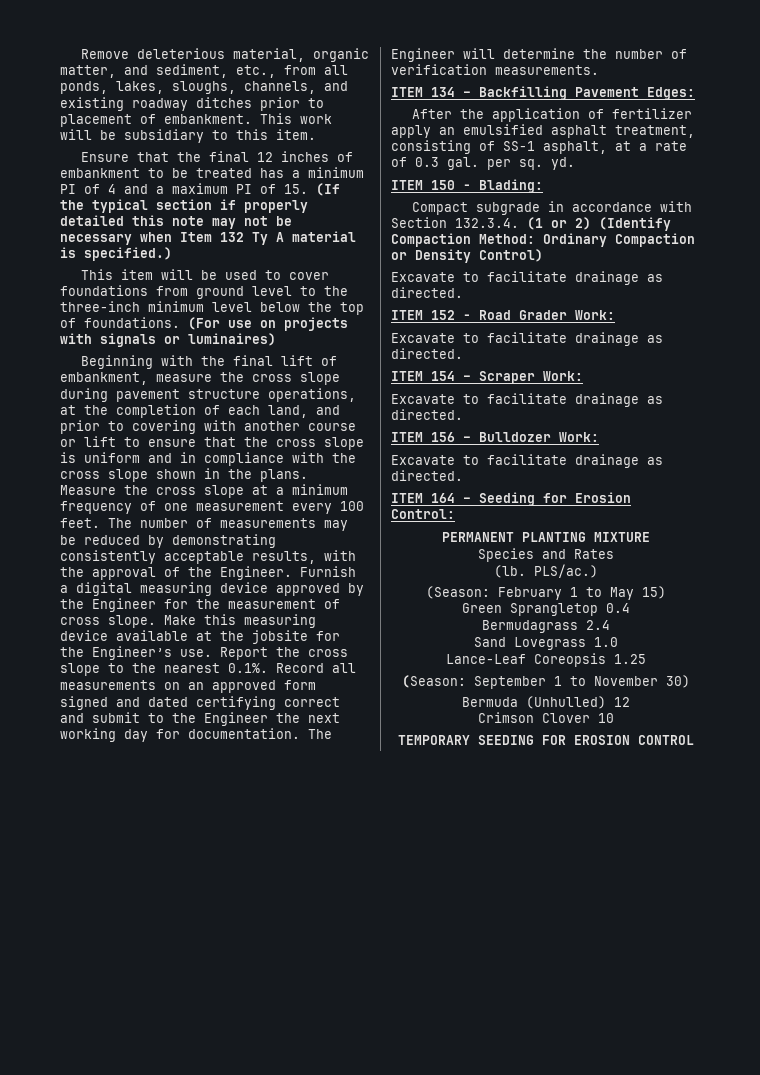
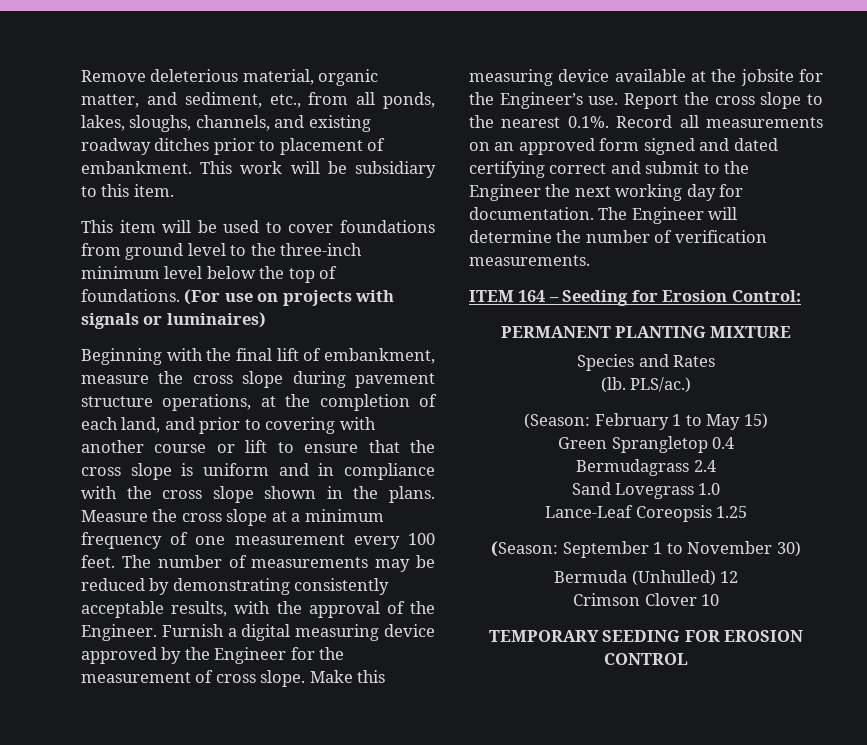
[80,151,353,162] [60,167,364,178] [60,183,340,196] [60,199,308,213] [60,215,292,229] [60,231,356,245] [60,247,172,261] // Ensure that the final 12 inches of embankment to be treated has a minimum PI of 4 and a maximum PI of 15. (If the typical section if properly detailed this note may not be necessary when Item 132 Ty A material is specified.) -> (174, 190) none
[391,86,695,100] [411,108,692,122] [391,124,695,138] [391,140,687,154] [391,157,575,170] [391,179,543,193] [411,201,692,215] [391,217,671,231] [391,233,695,247] [391,249,543,263] [391,271,663,285] [391,287,463,298] [391,310,615,320] [391,332,663,346] [391,348,463,359] [391,371,583,384] [391,393,663,407] [391,409,463,420] [391,432,599,442] [391,454,663,468] [391,470,463,481] // ITEM 134 – Backfilling Pavement Edges: // After the application of fertilizer apply an emulsified asphalt treatment, consisting of SS-1 asphalt, at a rate of 0.3 gal. per sq. yd. // ITEM 150 - Blading: // Compact subgrade in accordance with Section 132.3.4. (1 or 2) (Identify Compaction Method: Ordinary Compaction or Density Control) // Excavate to facilitate drainage as directed. // ITEM 152 - Road Grader Work: // Excavate to facilitate drainage as directed. // ITEM 154 – Scraper Work: // Excavate to facilitate drainage as directed. // ITEM 156 – Bulldozer Work: // Excavate to facilitate drainage as directed. -> (590, 260) none

